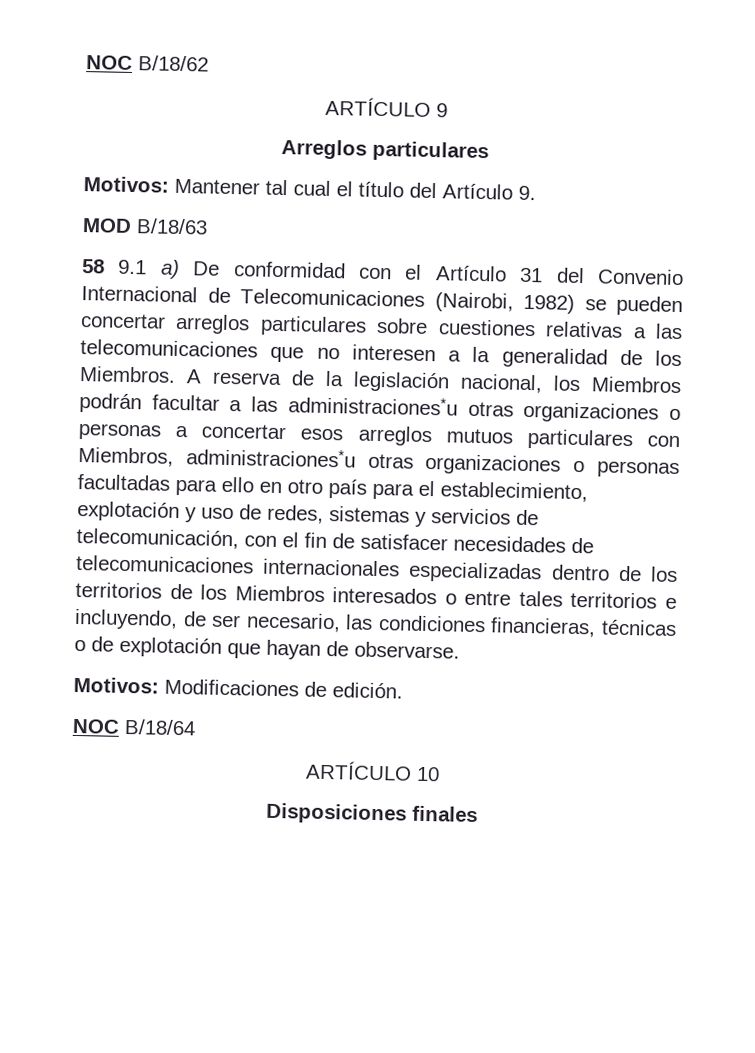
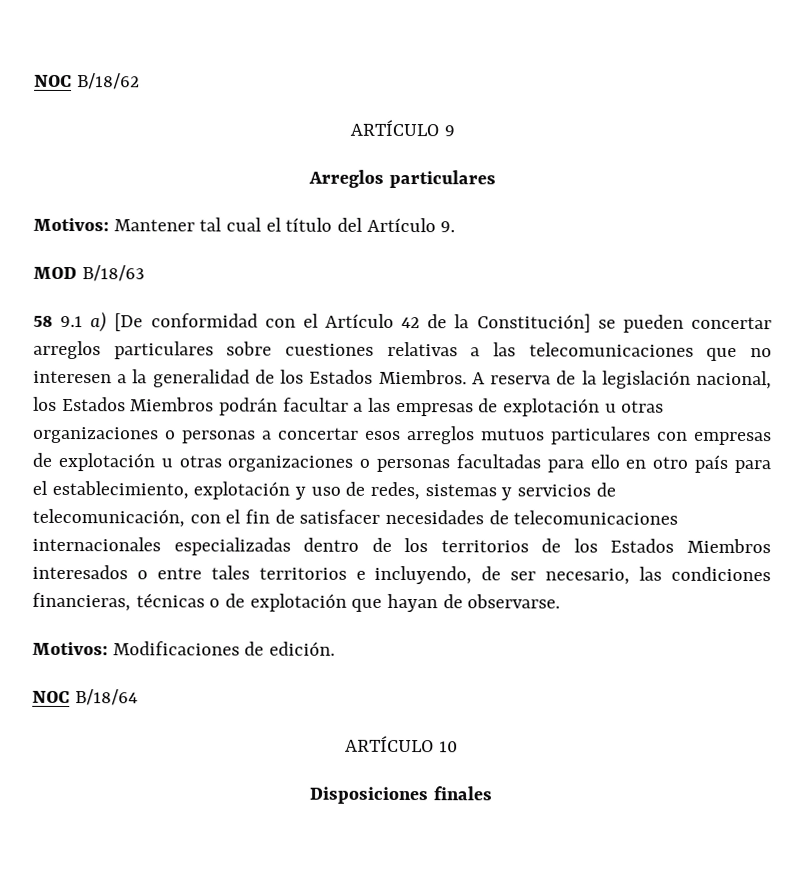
[193,261,221,276] De -> [114,313,144,332] [De
[519,267,684,286] [81,285,575,314] 31 del Convenio Internacional de Telecomunicaciones (Nairobi, 1982) -> [401,313,591,333] 42 de la Constitución]
(682, 358) none -> [309,369,374,384] Estados
(581, 383) none -> [61,396,126,412] Estados
[287,395,458,416] administraciones*u -> [395,398,617,417] empresas de explotación u
[78,446,356,468] Miembros, administraciones*u -> [694,431,772,446] [32,452,173,472] empresas de explotación u
(228, 592) none -> [610,538,675,553] Estados

